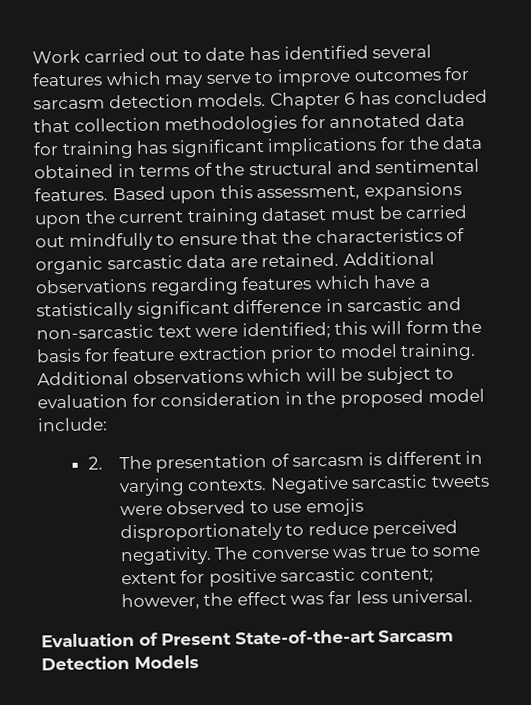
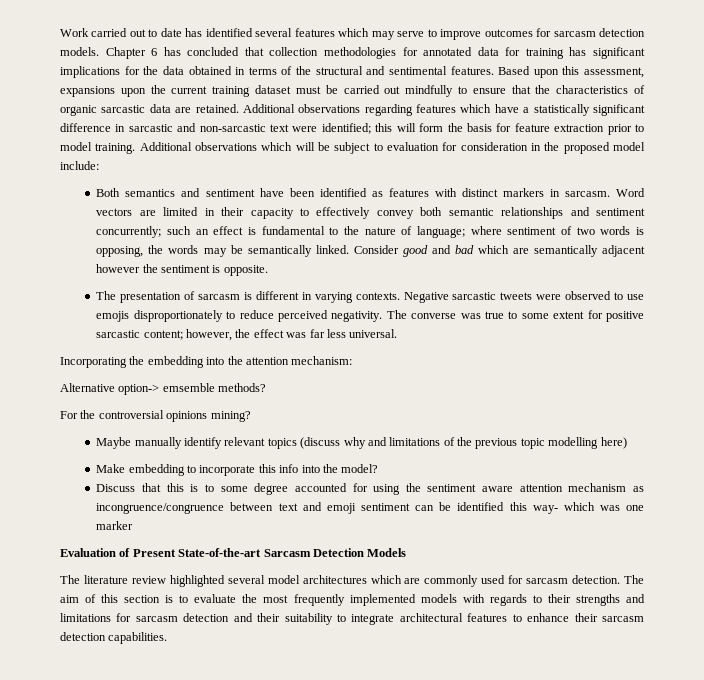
[87,456,103,470] 2. -> [96,188,645,197] [96,207,645,219] [96,226,644,238] [96,245,645,257] [96,264,268,276] Both semantics and sentiment have been identified as features with distinct markers in sarcasm. Word vectors are limited in their capacity to effectively convey both semantic relationships and sentiment concurrently; such an effect is fundamental to the nature of language; where sentiment of two words is opposing, the words may be semantically linked. Consider good and bad which are semantically adjacent however the sentiment is opposite. //
(474, 596) none -> [60,356,353,368] [60,383,267,395] [60,410,251,422] [96,437,627,449] [96,464,379,476] [96,483,644,495] [96,502,644,514] [96,521,134,530] // Incorporating the embedding into the attention mechanism: // Alternative option-> emsemble methods? // For the controversial opinions mining? // Maybe manually identify relevant topics (discuss why and limitations of the previous topic modelling here) // Make embedding to incorporate this info into the model? // Discuss that this is to some degree accounted for using the sentiment aware attention mechanism as incongruence/congruence between text and emoji sentiment can be identified this way- which was one marker
(199, 662) none -> [60,575,645,587] [60,594,645,606] [60,613,645,625] [60,632,168,644] // The literature review highlighted several model architectures which are commonly used for sarcasm detection. The aim of this section is to evaluate the most frequently implemented models with regards to their strengths and limitations for sarcasm detection and their suitability to integrate architectural features to enhance their sarcasm detection capabilities.

